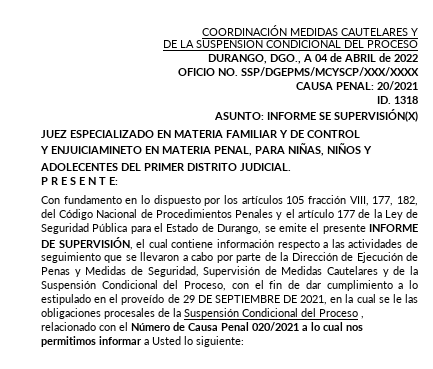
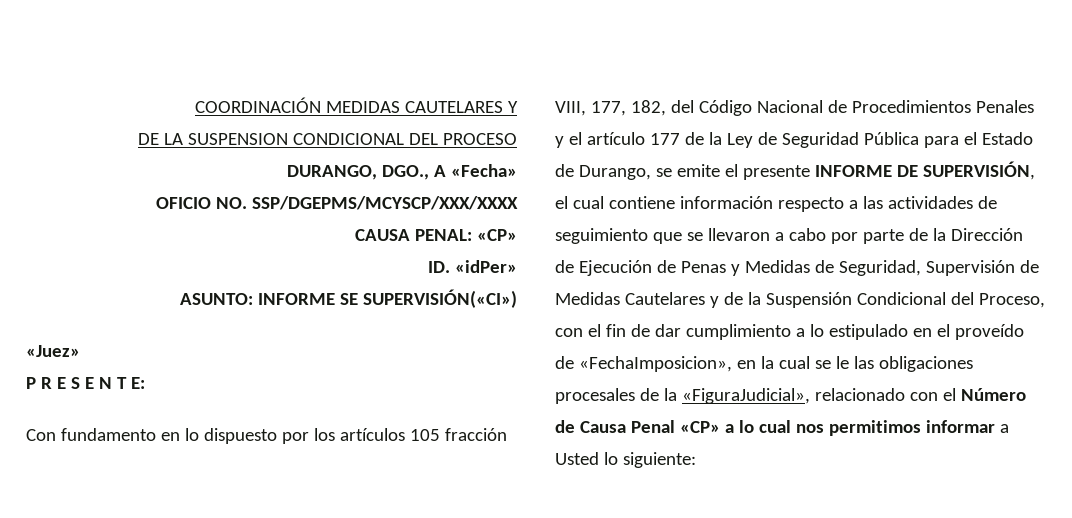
[315,53,418,62] 04 de ABRIL de 2022 -> [451,164,517,177] «Fecha»
[377,81,418,90] 20/2021 -> [477,229,517,241] «CP»
[394,96,418,104] 1318 -> [455,260,517,273] «idPer»
[334,109,418,122] [41,130,360,138] [40,143,372,156] [40,163,291,171] SUPERVISIÓN(X) // JUEZ ESPECIALIZADO EN MATERIA FAMILIAR Y DE CONTROL // Y ENJUICIAMINETO EN MATERIA PENAL, PARA NIÑAS, NIÑOS Y // ADOLECENTES DEL PRIMER DISTRITO JUDICIAL. -> [363,289,517,308] [26,345,80,357] SUPERVISIÓN(«CI») // «Juez»
[182,295,328,305] 29 DE SEPTIEMBRE DE 2021, -> [578,356,732,372] «FechaImposicion»,
[184,308,364,319] Suspensión Condicional del Proceso , -> [681,388,810,404] «FiguraJudicial»,
[252,322,299,331] 020/2021 -> [679,421,720,433] «CP»

